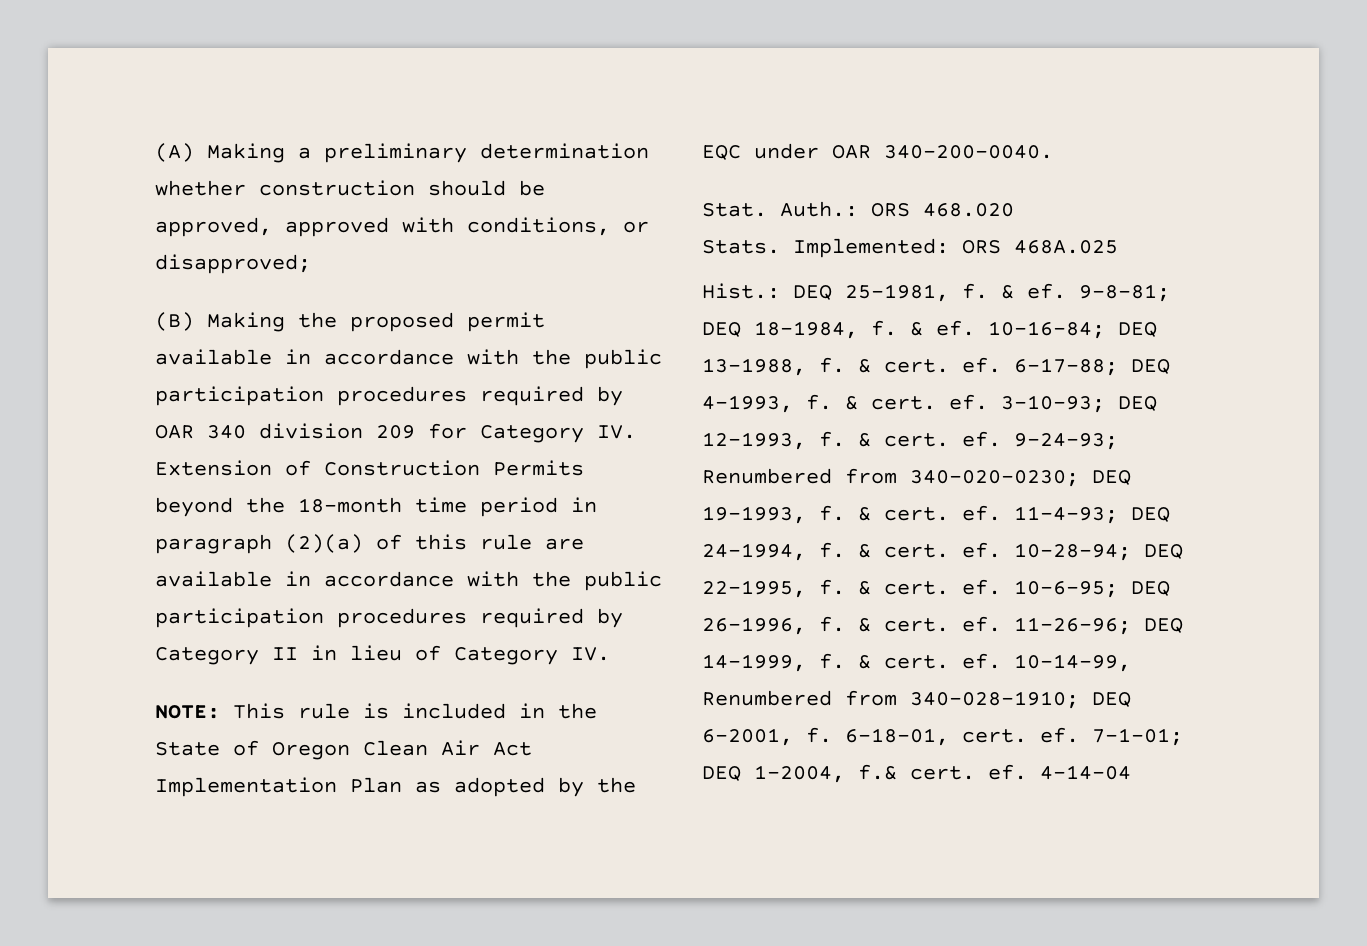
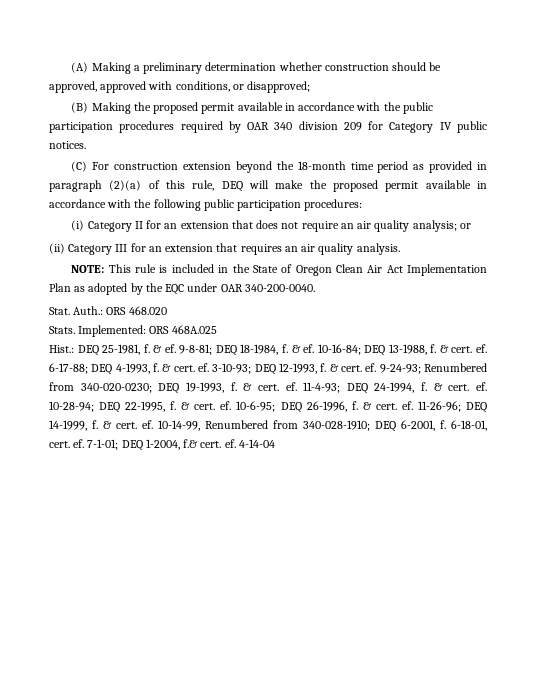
[597,425,636,439] [155,460,584,476] IV. Extension of Construction Permits -> [439,121,487,133] [49,141,86,149] [71,161,232,172] IV public notices. // (C) For construction extension
(558, 507) none -> [413,161,473,173] as provided
[480,534,584,550] [155,571,662,591] [155,608,623,628] [155,645,610,665] rule are available in accordance with the public participation procedures required by Category II in lieu of Category IV. -> [192,180,487,192] [49,199,363,211] [71,220,471,232] [49,243,400,255] rule, DEQ will make the proposed permit available in accordance with the following public participation procedures: // (i) Category II for an extension that does not require an air quality analysis; or // (ii) Category III for an extension that requires an air quality analysis.

